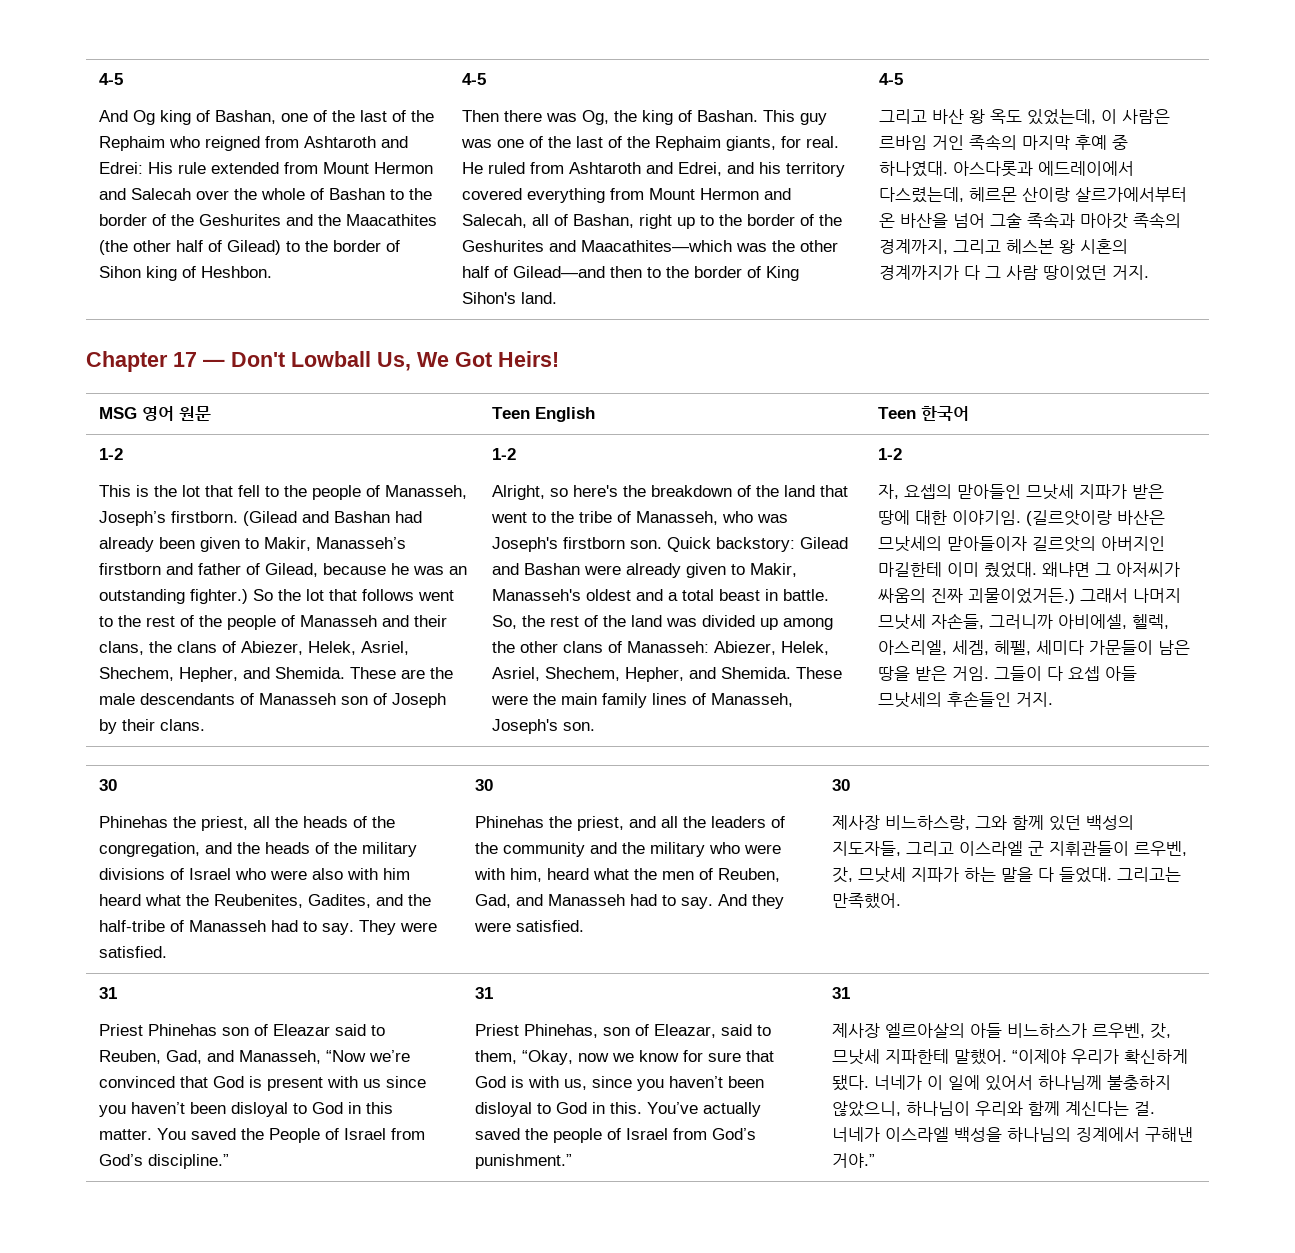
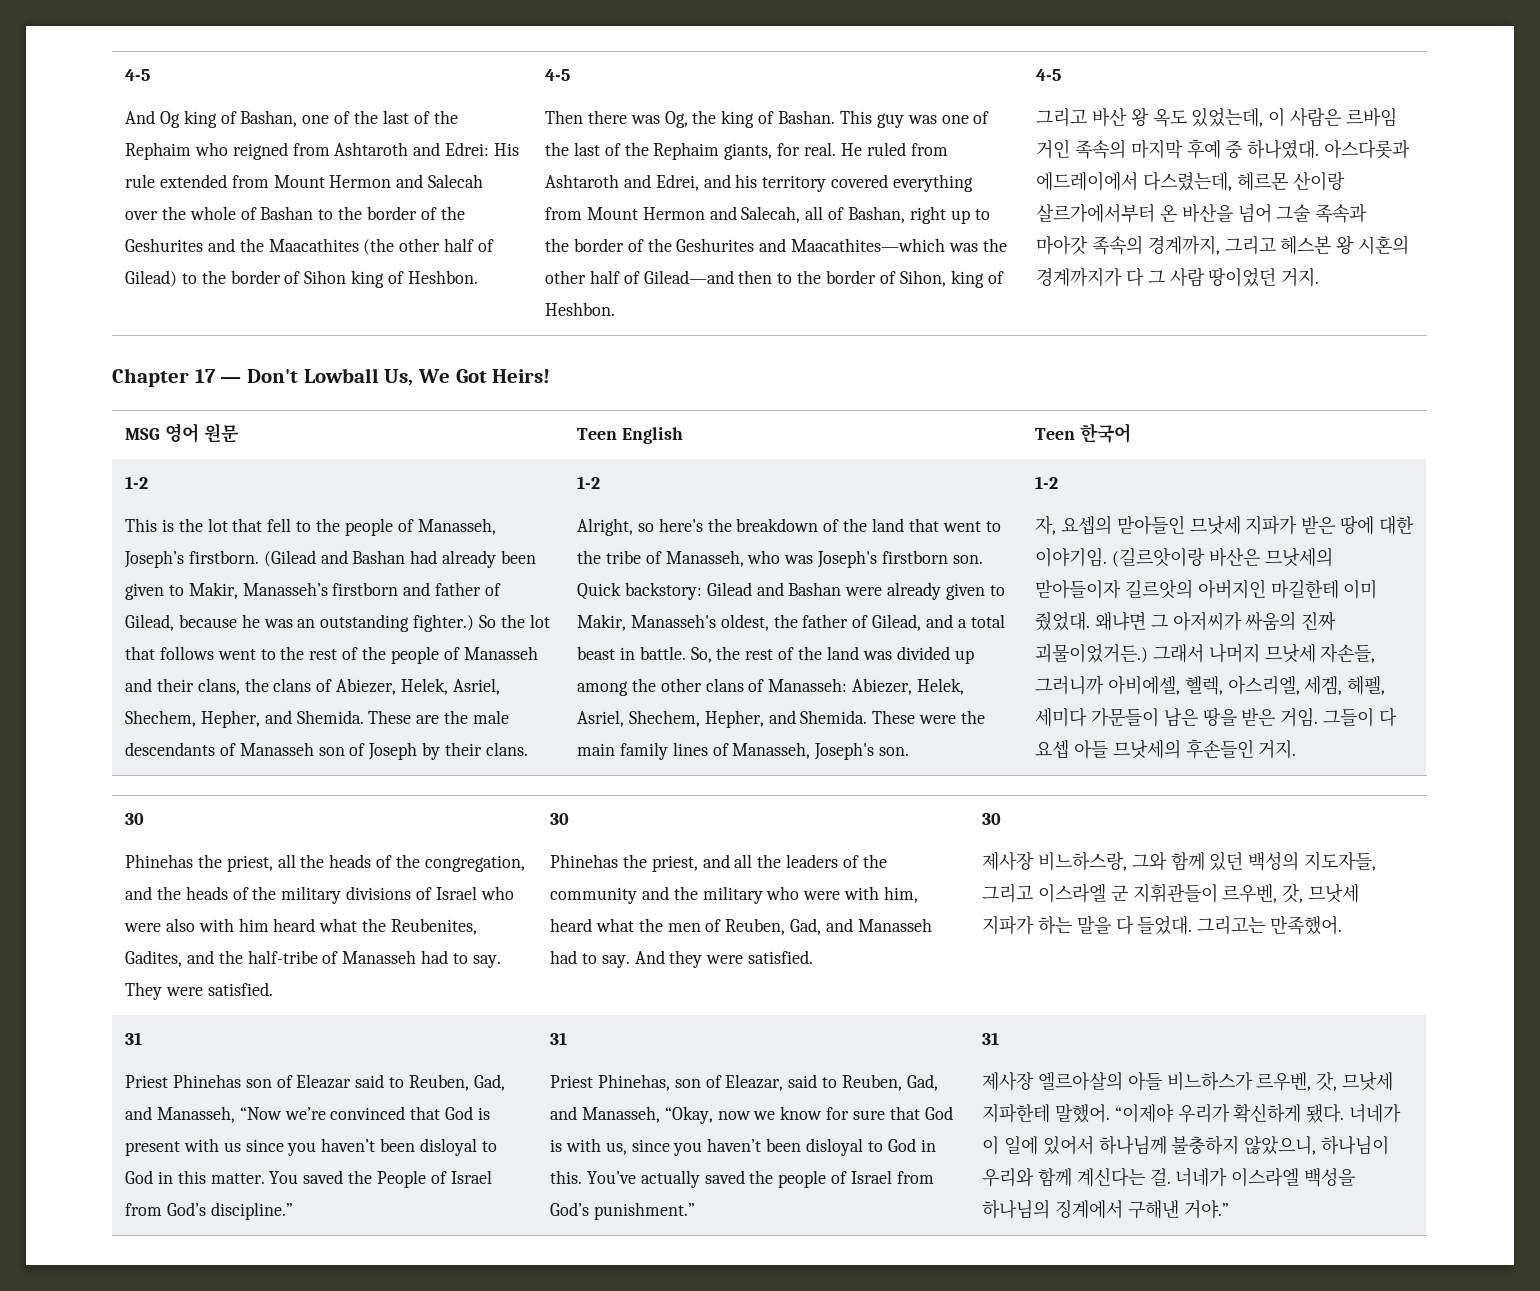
[765,266,799,281] [461,292,557,304] King Sihon's land. -> [899,270,1004,288] [545,302,616,316] Sihon, king of Heshbon.
[585,589,631,601] oldest -> [720,614,922,631] oldest, the father of Gilead,
[474,1050,517,1064] them, -> [842,1074,938,1091] [550,1106,660,1123] Reuben, Gad, and Manasseh,

